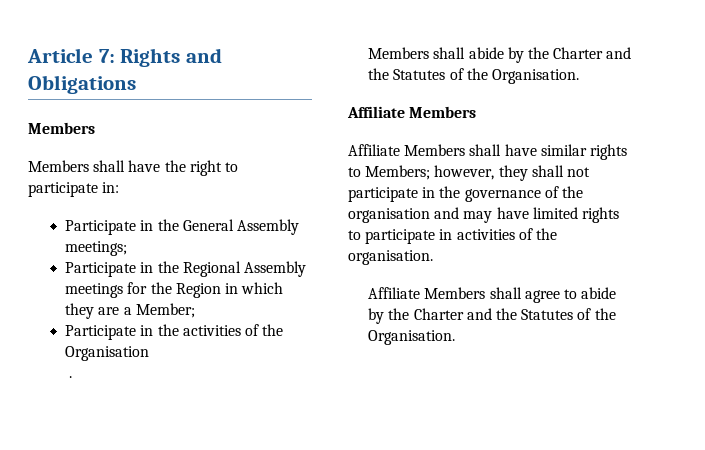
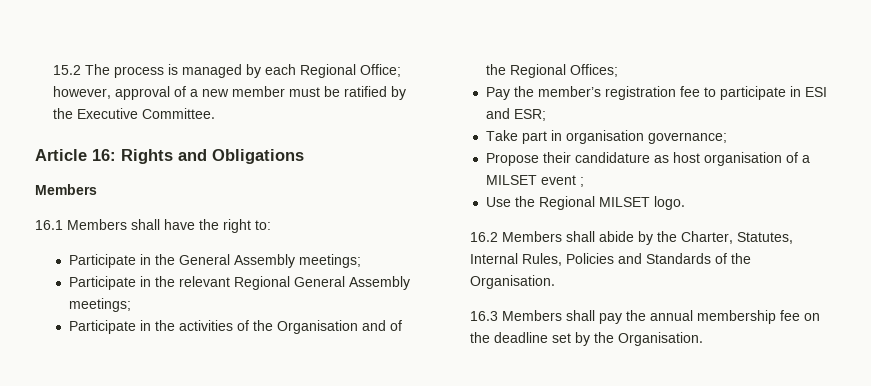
[27,48,115,63] Article 7: -> [53,64,402,78] [53,86,407,100] [53,108,216,119] [35,149,116,161] 15.2 The process is managed by each Regional Office; however, approval of a new member must be ratified by the Executive Committee. // Article 16:
(95, 128) none -> [35,220,63,230] 16.1
[224,162,238,172] [28,182,120,197] to participate in: -> [255,220,271,230] to:
[182,261,307,277] [65,282,284,298] [65,303,195,319] Regional Assembly meetings for the Region in which they are a Member; -> [178,276,410,290] [68,298,131,312] relevant Regional General Assembly meetings;
[68,376,72,378] // . // -> [361,320,402,331] [485,64,618,78] [485,86,827,100] [485,108,546,121] [485,130,727,144] [485,152,810,166] [485,175,584,187] [485,196,685,210] [470,232,499,242] and of the Regional Offices; // Pay the member’s registration fee to participate in ESI and ESR; // Take part in organisation governance; // Propose their candidature as host organisation of a MILSET event ; // Use the Regional MILSET logo. // 16.2
[553,47,632,59] [368,68,579,84] [347,106,477,118] [348,144,627,160] [348,165,590,181] [348,186,583,202] [348,207,619,223] [348,228,557,244] [348,250,433,265] [368,287,617,303] [368,308,592,324] Charter and the Statutes of the Organisation. // Affiliate Members // Affiliate Members shall have similar rights to Members; however, they shall not participate in the governance of the organisation and may have limited rights to participate in activities of the organisation. // Affiliate Members shall agree to abide by the Charter and the Statutes of -> [681,231,794,244] [470,253,752,266] [470,275,556,289] [470,310,821,324] [470,332,591,346] Charter, Statutes, Internal Rules, Policies and Standards of the Organisation. // 16.3 Members shall pay the annual membership fee on the deadline set by

